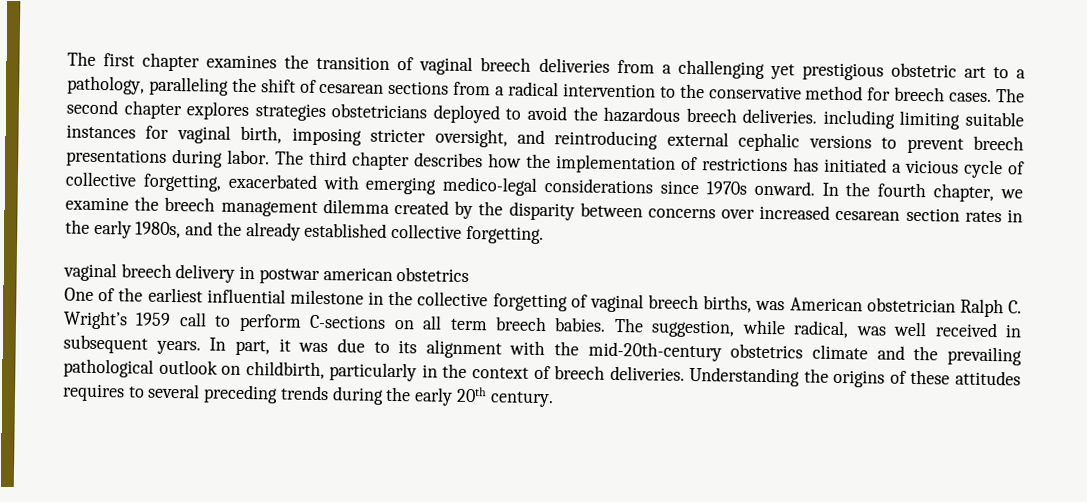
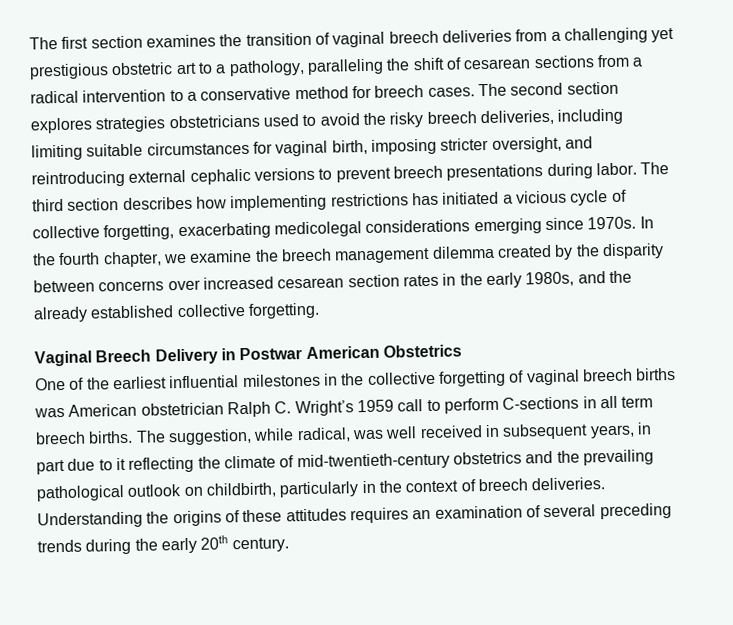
[142,52,201,72] chapter -> [90,35,143,49] section
[679,83,705,99] the -> [186,91,197,101] a
[123,100,182,120] chapter -> [566,81,619,95] section
[432,104,500,124] deployed -> [262,114,299,127] used
[603,106,818,124] hazardous breech deliveries. -> [389,109,554,128] risky breech deliveries,
[66,124,136,139] instances -> [146,141,250,156] circumstances
[352,151,410,171] chapter -> [67,198,120,211] section
[526,153,698,174] the implementation of -> [230,194,328,212] implementing
[227,173,815,196] exacerbated with emerging medico-legal considerations since 1970s onward. -> [177,216,637,240] exacerbating medicolegal considerations emerging since 1970s.
[63,262,470,284] vaginal breech delivery in postwar american obstetrics -> [34,344,462,367] Vaginal Breech Delivery in Postwar American Obstetrics
[289,289,364,305] milestone -> [242,373,321,388] milestones
[703,295,753,313] births, -> [635,367,677,381] births
[393,319,415,330] on -> [582,396,597,409] in
[554,317,607,332] babies. -> [88,430,134,444] births.
[155,337,869,362] years. In part, it was due to its alignment with the mid-20th-century obstetrics climate -> [589,422,652,439] [36,451,522,475] years, in part due to it reflecting the climate of mid-twentieth-century obstetrics
[127,386,145,398] to -> [412,505,541,520] an examination of

